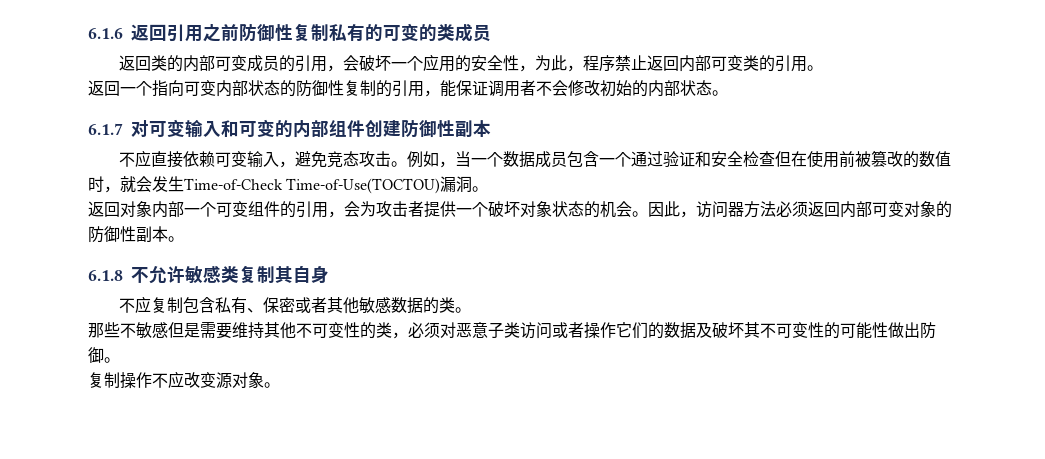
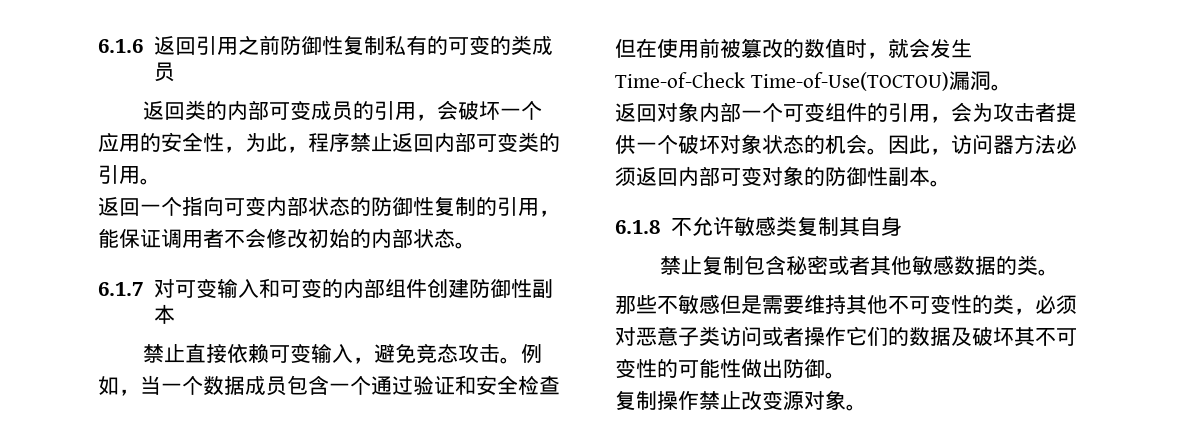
[118,150,151,167] 不应 -> [142,344,185,363] 禁止
[118,296,151,313] 不应 -> [659,256,702,275] 禁止
[214,297,279,314] 私有、保 -> [785,256,807,275] 秘
[152,371,184,388] 不应 -> [699,391,741,410] 禁止

